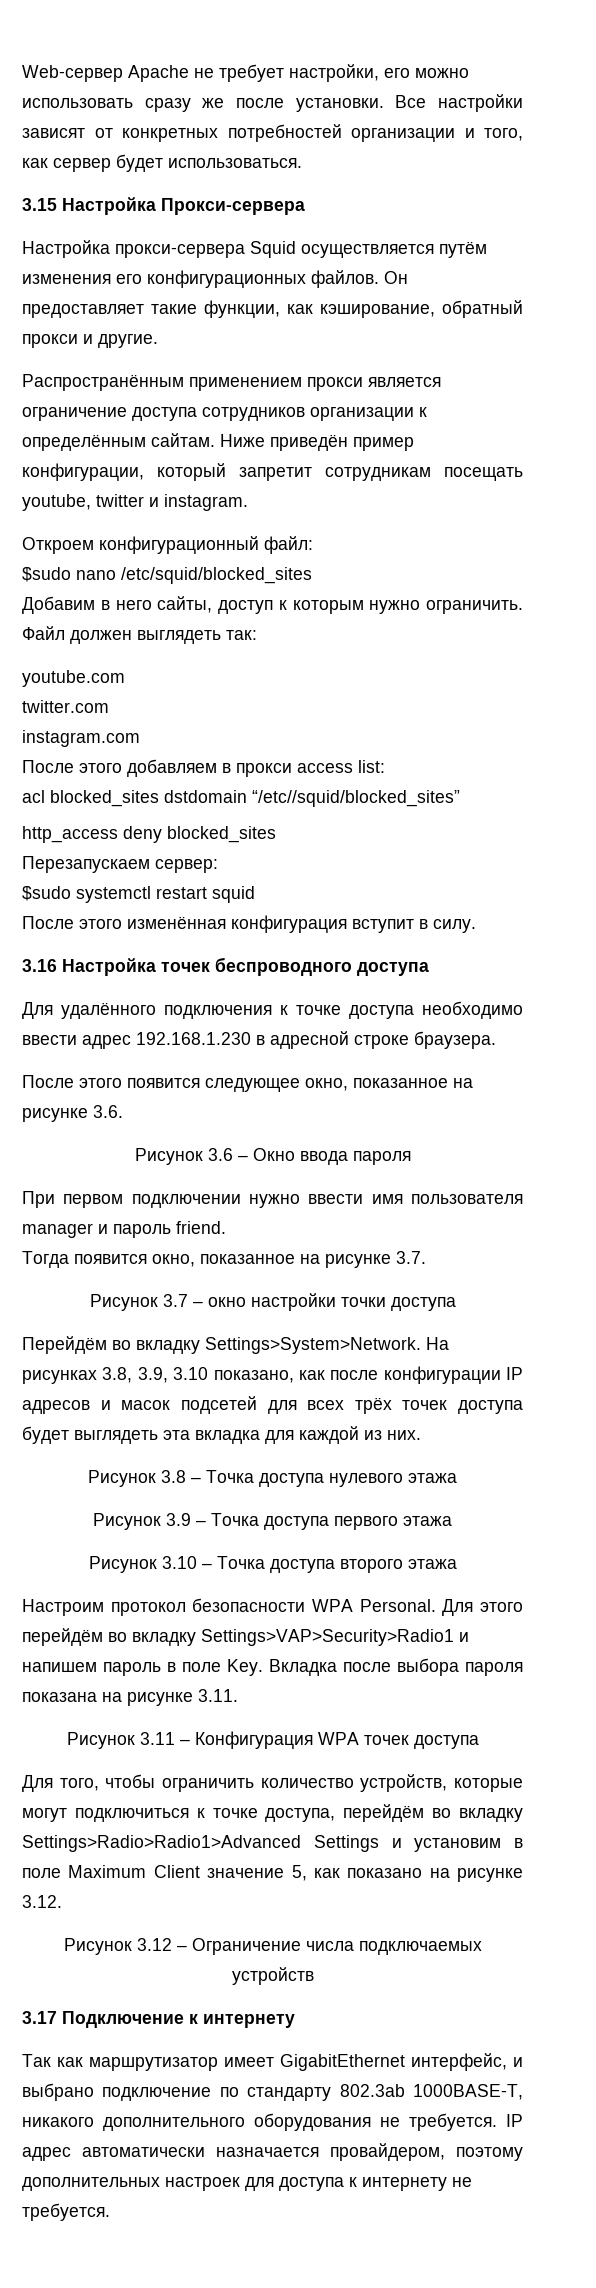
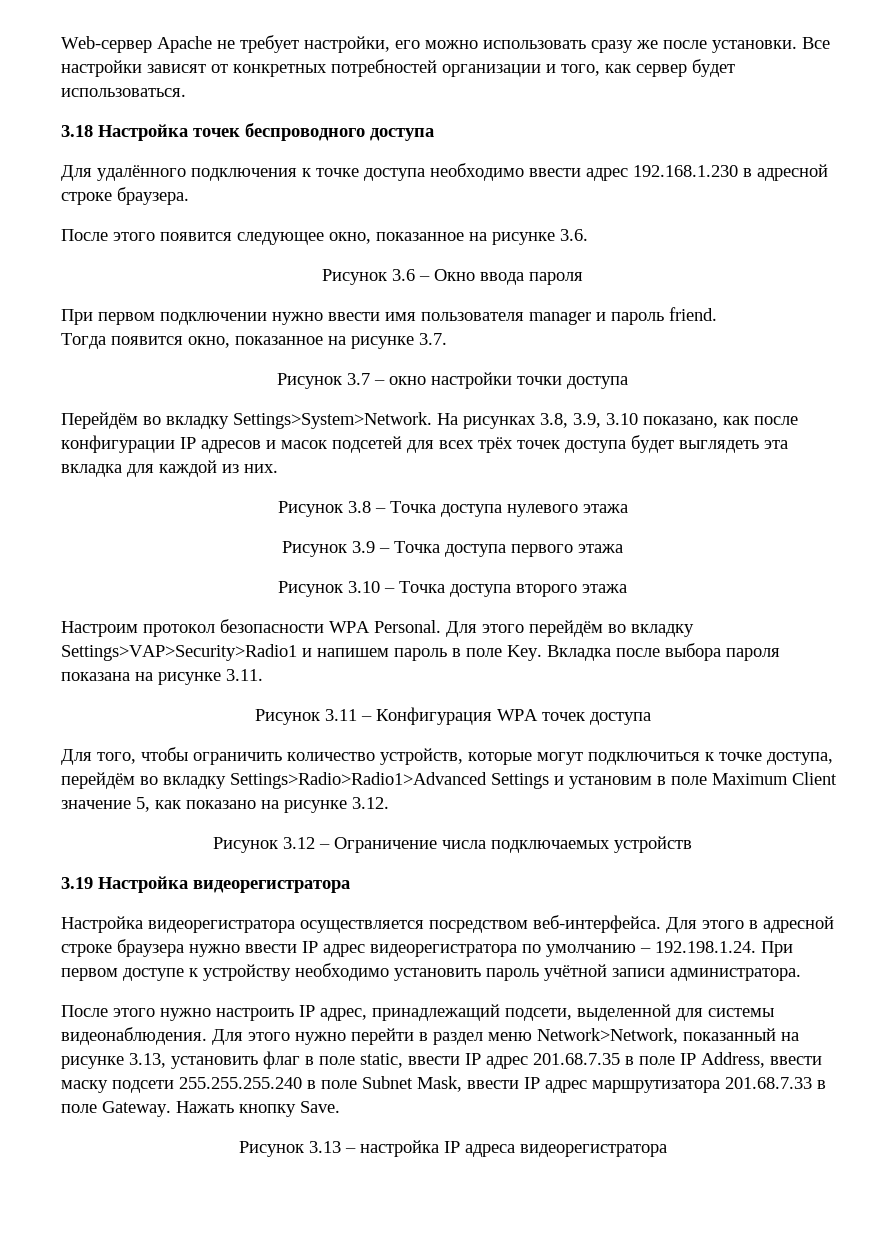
[22,197,305,215] [22,240,487,258] [22,270,408,288] [22,300,523,318] [22,334,158,348] [22,374,441,391] [22,407,427,421] [22,433,414,451] [22,463,523,481] [22,494,248,511] [22,536,313,554] [22,567,312,584] [22,596,523,614] [22,626,257,644] [22,670,125,687] [22,700,109,713] [22,730,140,747] [22,759,385,777] [22,790,460,807] [22,826,276,843] [22,856,218,873] [22,886,255,903] [22,915,476,933] [22,959,57,972] 3.15 Настройка Прокси-сервера // Настройка прокси-сервера Squid осуществляется путём изменения его конфигурационных файлов. Он предоставляет такие функции, как кэширование, обратный прокси и другие. // Распространённым применением прокси является ограничение доступа сотрудников организации к определённым сайтам. Ниже приведён пример конфигурации, который запретит сотрудникам посещать youtube, twitter и instagram. // Откроем конфигурационный файл: // $sudo nano /etc/squid/blocked_sites // Добавим в него сайты, доступ к которым нужно ограничить. Файл должен выглядеть так: // youtube.com // twitter.com // instagram.com // После этого добавляем в прокси access list: // acl blocked_sites dstdomain “/etc//squid/blocked_sites” // http_access deny blocked_sites // Перезапускаем сервер: // $sudo systemctl restart squid // После этого изменённая конфигурация вступит в силу. // 3.16 -> [61,125,93,137] 3.18
[22,2011,295,2028] [22,2053,523,2071] [22,2083,523,2101] [22,2113,523,2131] [22,2143,523,2161] [22,2177,472,2191] [22,2203,110,2221] 3.17 Подключение к интернету // Так как маршрутизатор имеет GigabitEthernet интерфейс, и выбрано подключение по стандарту 802.3ab 1000BASE-T, никакого дополнительного оборудования не требуется. IP адрес автоматически назначается провайдером, поэтому дополнительных настроек для доступа к интернету не требуется. -> [61,876,350,893] [61,915,834,933] [61,939,793,957] [61,963,801,981] [61,1004,774,1021] [61,1027,799,1045] [61,1051,822,1069] [61,1076,826,1093] [61,1101,340,1117] [238,1140,667,1157] 3.19 Настройка видеорегистратора // Настройка видеорегистратора осуществляется посредством веб-интерфейса. Для этого в адресной строке браузера нужно ввести IP адрес видеорегистратора по умолчанию – 192.198.1.24. При первом доступе к устройству необходимо установить пароль учётной записи администратора. // После этого нужно настроить IP адрес, принадлежащий подсети, выделенной для системы видеонаблюдения. Для этого нужно перейти в раздел меню Network>Network, показанный на рисунке 3.13, установить флаг в поле static, ввести IP адрес 201.68.7.35 в поле IP Address, ввести маску подсети 255.255.255.240 в поле Subnet Mask, ввести IP адрес маршрутизатора 201.68.7.33 в поле Gateway. Нажать кнопку Save. // Рисунок 3.13 – настройка IP адреса видеорегистратора

